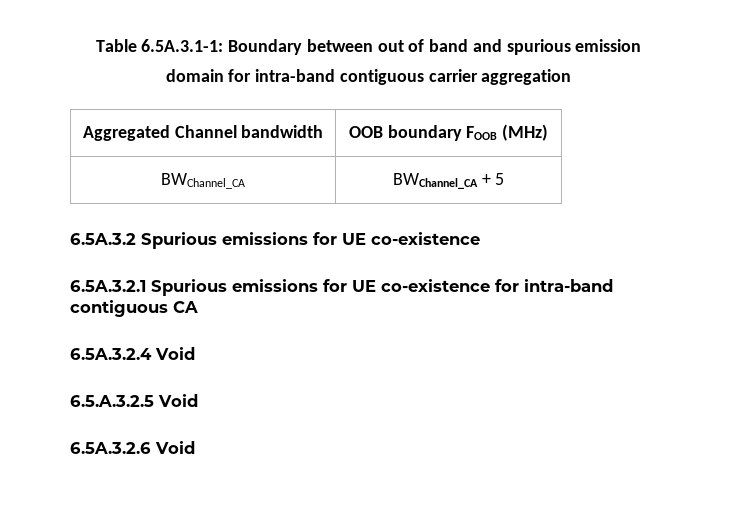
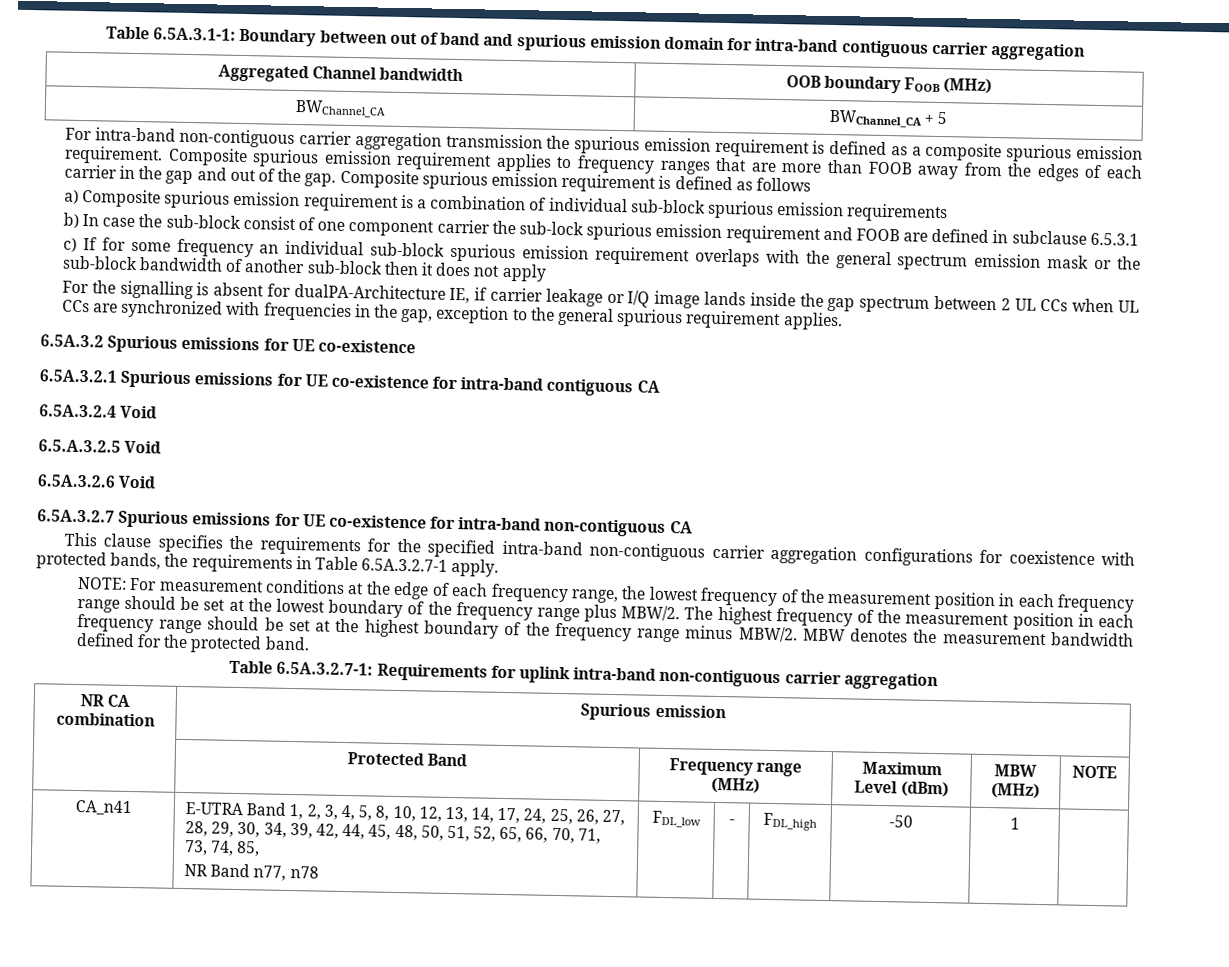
(505, 179) none -> [64,127,1143,163] [63,145,1143,182] [63,164,811,193] [63,189,949,223] [62,212,1139,246] [62,237,1142,271] [61,255,547,282] [61,280,1141,313] [61,299,843,331] // For intra-band non-contiguous carrier aggregation transmission the spurious emission requirement is defined as a composite spurious emission requirement. Composite spurious emission requirement applies to frequency ranges that are more than FOOB away from the edges of each carrier in the gap and out of the gap. Composite spurious emission requirement is defined as follows // a) Composite spurious emission requirement is a combination of individual sub-block spurious emission requirements // b) In case the sub-block consist of one component carrier the sub-lock spurious emission requirement and FOOB are defined in subclause 6.5.3.1 // c) If for some frequency an individual sub-block spurious emission requirement overlaps with the general spectrum emission mask or the sub-block bandwidth of another sub-block then it does not apply // For the signalling is absent for dualPA-Architecture IE, if carrier leakage or I/Q image lands inside the gap spectrum between 2 UL CCs when UL CCs are synchronized with frequencies in the gap, exception to the general spurious requirement applies.
(195, 447) none -> [37,509,693,537] [63,532,1135,567] [36,551,500,577] [76,576,1135,613] [76,595,1134,631] [76,613,1135,647] [75,632,310,654] [229,660,938,691] [79,694,131,708] [55,712,155,727] [580,703,726,721] [346,752,468,767] [668,758,803,777] [711,777,760,794] [861,761,942,776] [854,780,949,798] [994,764,1037,777] [991,783,1040,799] [1072,765,1117,779] [74,799,132,816] [185,802,626,826] [185,821,601,844] [184,840,261,857] [184,863,319,881] [652,810,701,828] [728,819,735,825] [763,812,817,831] [888,815,913,828] [1009,817,1020,830] // 6.5A.3.2.7 Spurious emissions for UE co-existence for intra-band non-contiguous CA // This clause specifies the requirements for the specified intra-band non-contiguous carrier aggregation configurations for coexistence with protected bands, the requirements in Table 6.5A.3.2.7-1 apply. // NOTE: For measurement conditions at the edge of each frequency range, the lowest frequency of the measurement position in each frequency range should be set at the lowest boundary of the frequency range plus MBW/2. The highest frequency of the measurement position in each frequency range should be set at the highest boundary of the frequency range minus MBW/2. MBW denotes the measurement bandwidth defined for the protected band. // Table 6.5A.3.2.7-1: Requirements for uplink intra-band non-contiguous carrier aggregation // NR CA combination | Spurious emission // | Protected Band | Frequency range (MHz) | Maximum Level (dBm) | MBW (MHz) | NOTE // CA_n41 | E-UTRA Band 1, 2, 3, 4, 5, 8, 10, 12, 13, 14, 17, 24, 25, 26, 27, 28, 29, 30, 34, 39, 42, 44, 45, 48, 50, 51, 52, 65, 66, 70, 71, 73, 74, 85, // NR Band n77, n78 | FDL_low | - | FDL_high | -50 | 1 |

